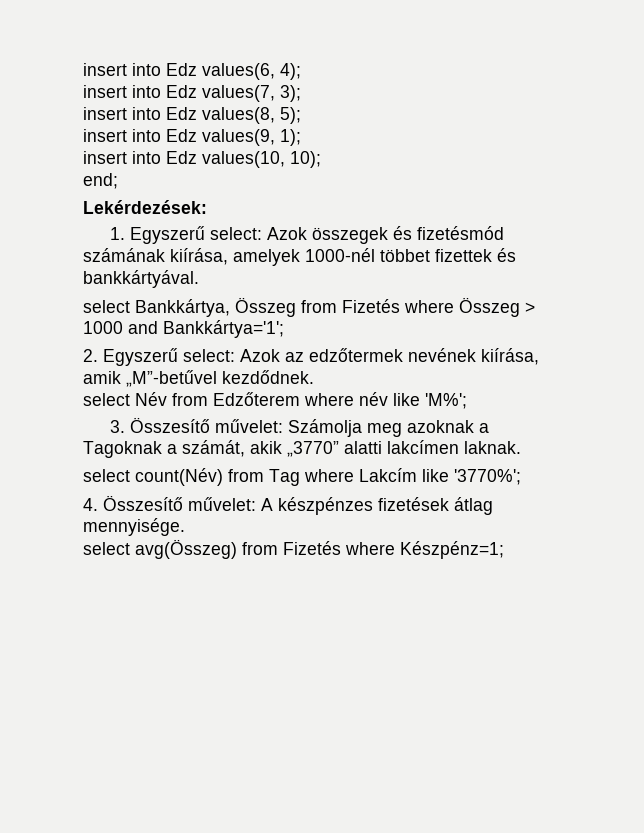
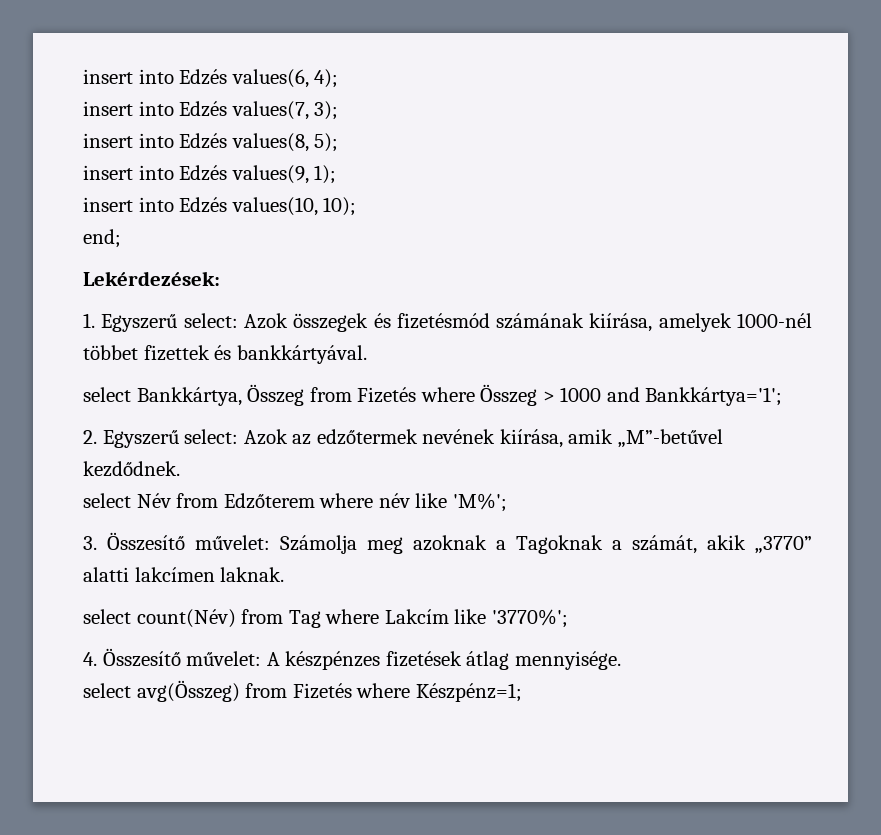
[83,63,197,76] insert into Edz -> [83,69,228,85] insert into Edzés
[166,85,197,98] Edz -> [179,101,228,117] Edzés
[166,107,197,120] Edz -> [179,133,228,149] Edzés
[166,129,197,142] Edz -> [179,165,228,181] Edzés
[166,151,197,164] Edz -> [179,197,228,213] Edzés

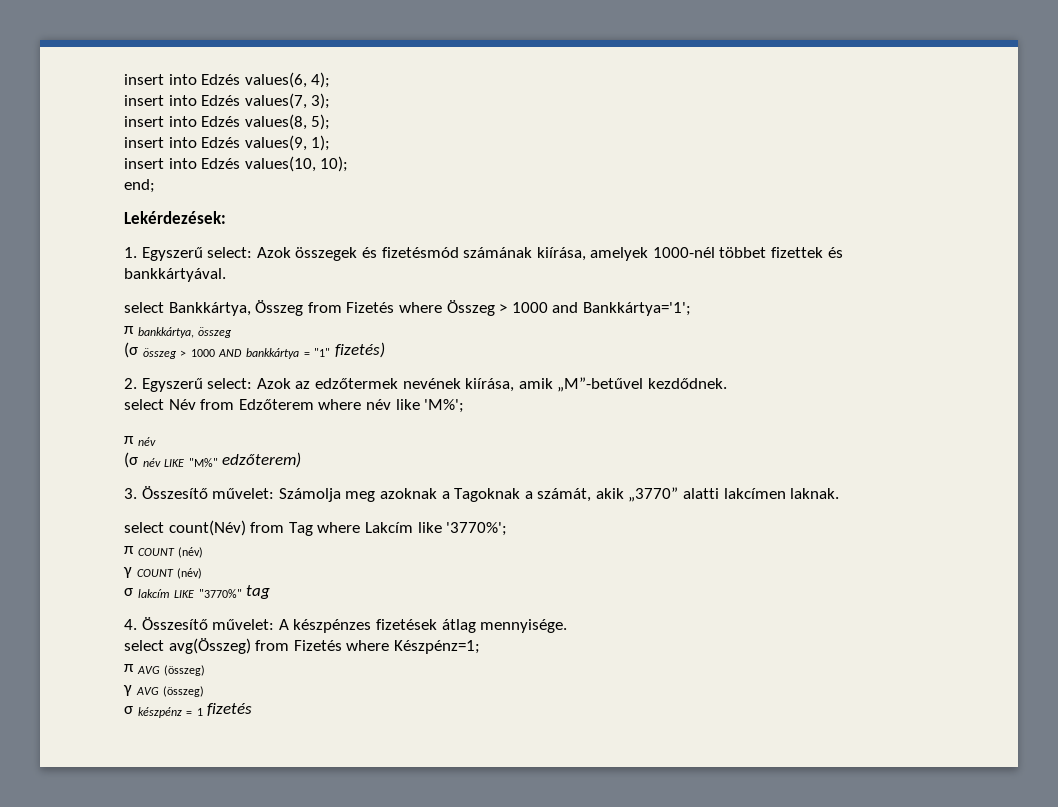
(783, 396) none -> [124,326,233,338] [124,342,385,359] // π bankkártya, összeg // (σ összeg > 1000 AND bankkártya = "1" fizetés)
(507, 502) none -> [124,436,156,446] [124,452,302,468] // π név // (σ név LIKE "M%" edzőterem)
(568, 618) none -> [124,546,204,558] [123,567,203,579] [124,585,271,599] // π COUNT (név) // γ COUNT (név) // σ lakcím LIKE "3770%" tag
(522, 692) none -> [124,664,206,676] [123,685,205,697] [124,703,253,718] // π AVG (összeg) // γ AVG (összeg) // σ készpénz = 1 fizetés

